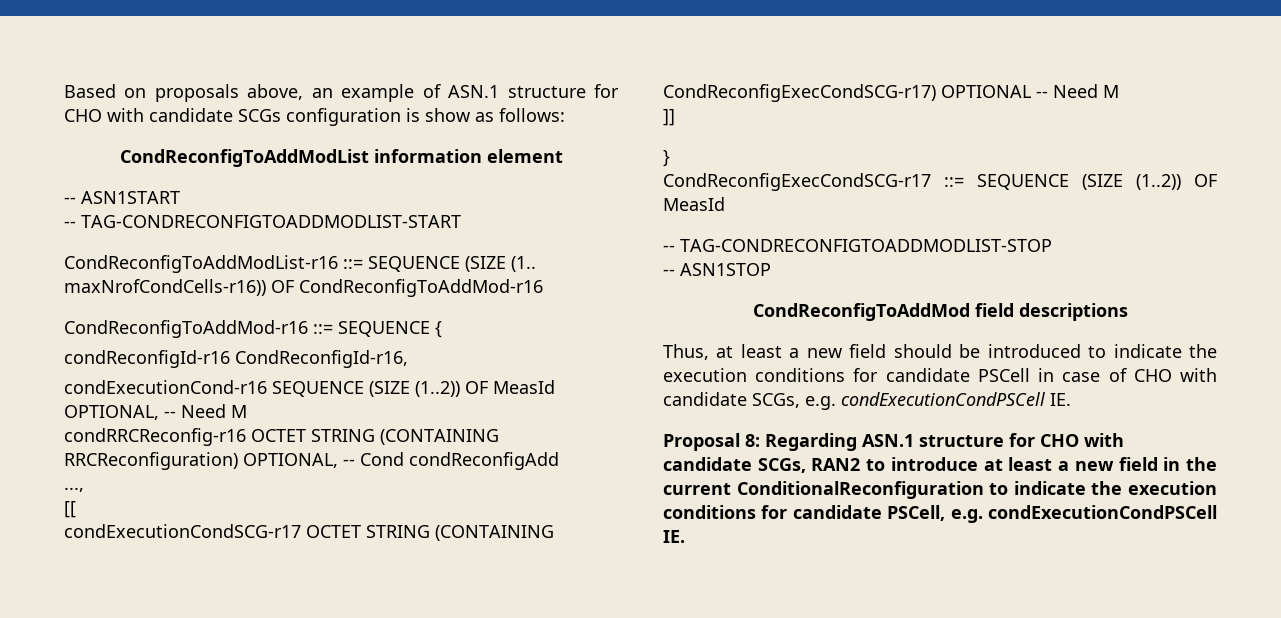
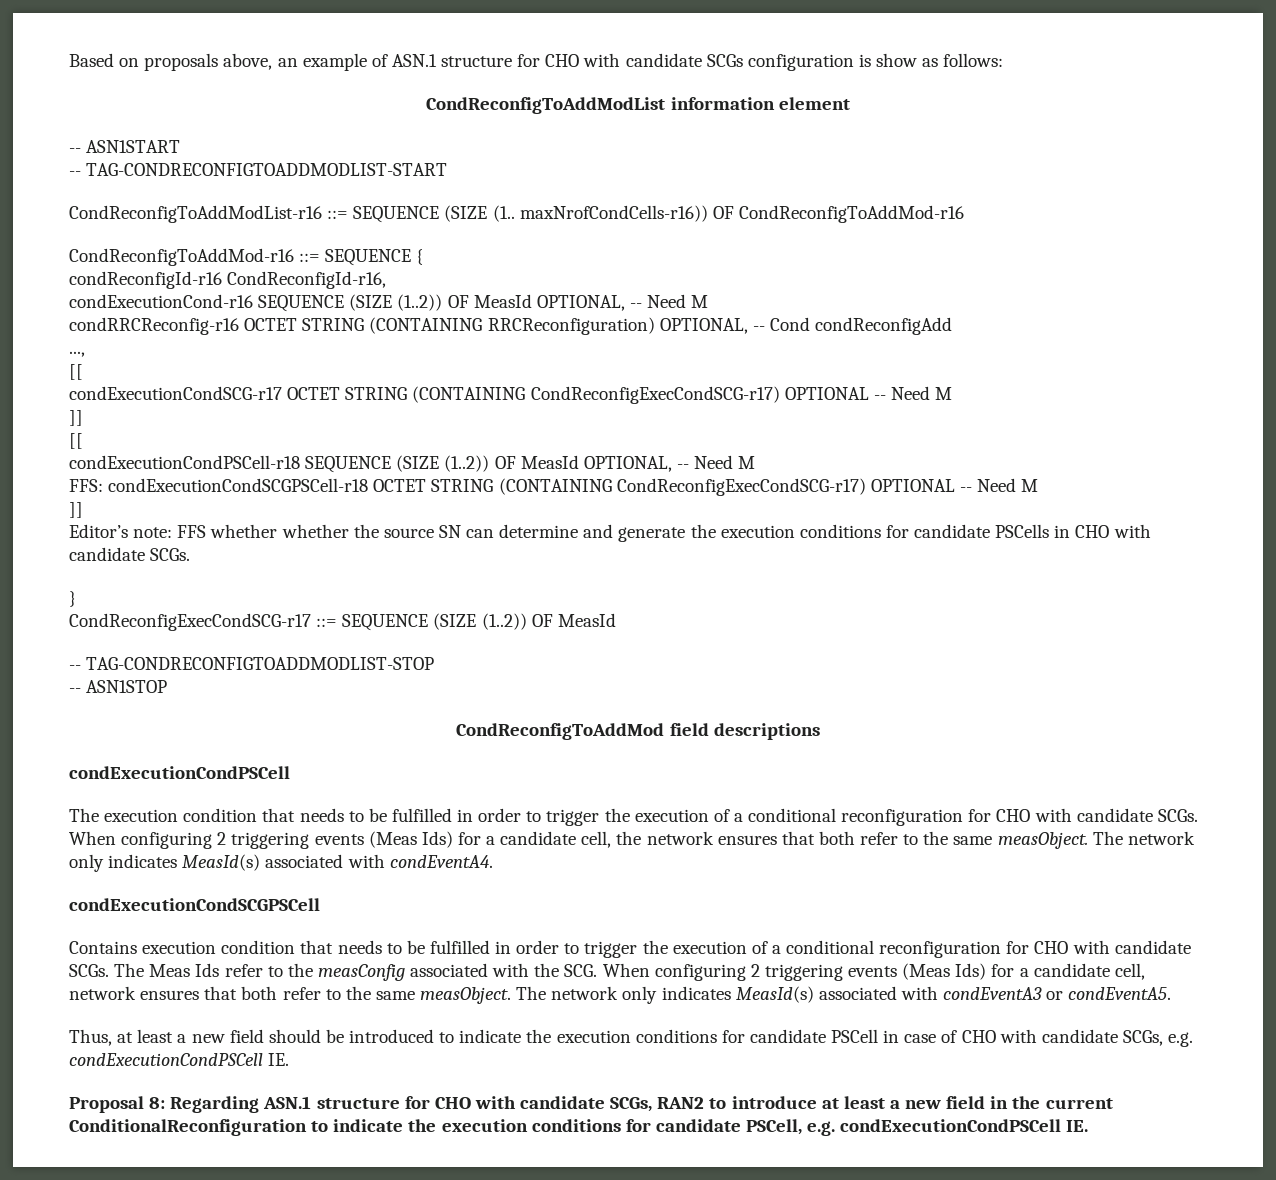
(675, 117) none -> [69,433,83,449] [69,455,756,473] [69,478,1039,496] [69,502,83,518] [69,524,1151,542] [69,547,191,561] // [[ // condExecutionCondPSCell-r18 SEQUENCE (SIZE (1..2)) OF MeasId OPTIONAL, -- Need M // FFS: condExecutionCondSCGPSCell-r18 OCTET STRING (CONTAINING CondReconfigExecCondSCG-r17) OPTIONAL -- Need M // ]] // Editor’s note: FFS whether whether the source SN can determine and generate the execution conditions for candidate PSCells in CHO with candidate SCGs.
(1128, 312) none -> [69,766,290,779] [69,808,1198,826] [69,831,1195,849] [69,854,493,872] [69,898,320,911] [69,940,1191,958] [69,963,1145,981] [69,986,1172,1004] // condExecutionCondPSCell // The execution condition that needs to be fulfilled in order to trigger the execution of a conditional reconfiguration for CHO with candidate SCGs. When configuring 2 triggering events (Meas Ids) for a candidate cell, the network ensures that both refer to the same measObject. The network only indicates MeasId(s) associated with condEventA4. // condExecutionCondSCGPSCell // Contains execution condition that needs to be fulfilled in order to trigger the execution of a conditional reconfiguration for CHO with candidate SCGs. The Meas Ids refer to the measConfig associated with the SCG. When configuring 2 triggering events (Meas Ids) for a candidate cell, network ensures that both refer to the same measObject. The network only indicates MeasId(s) associated with condEventA3 or condEventA5.

